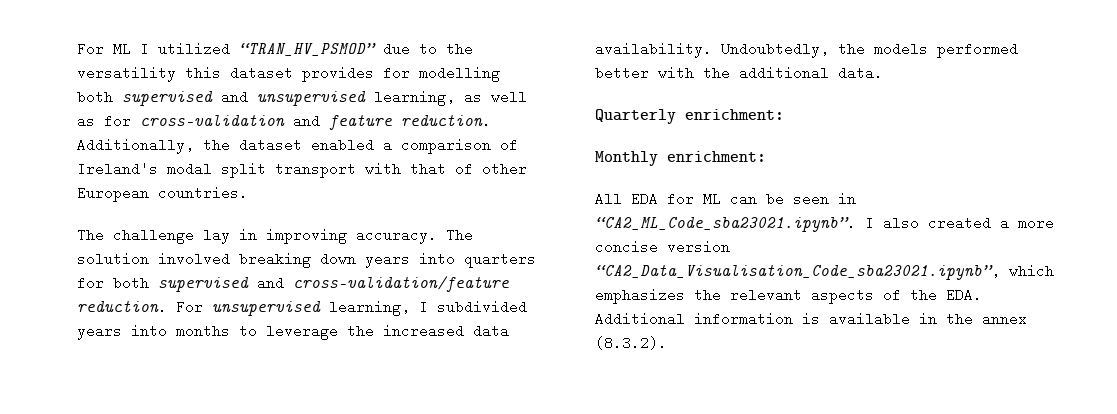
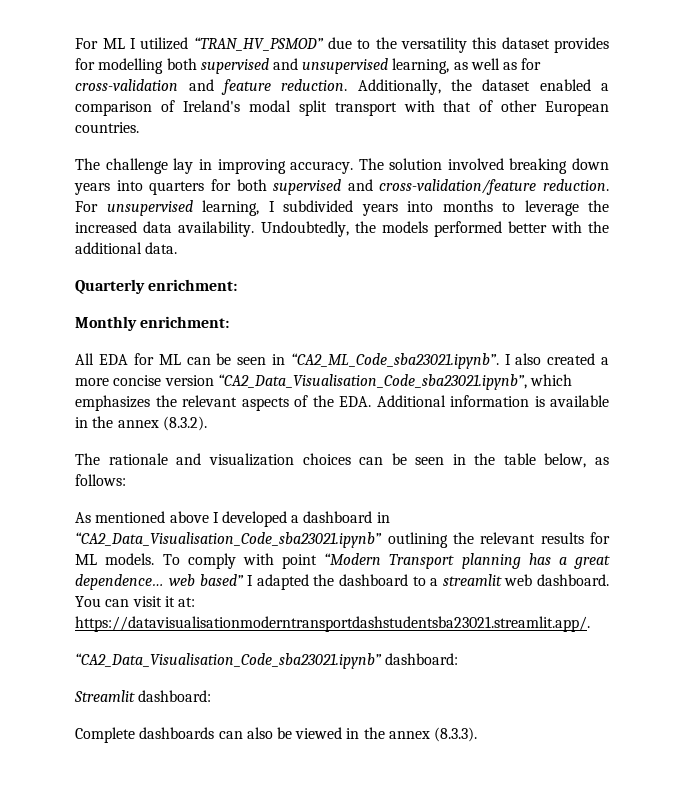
(668, 343) none -> [75,453,609,468] [75,474,127,486] [75,511,390,527] [75,532,610,548] [75,553,610,569] [75,574,610,590] [75,596,196,607] [75,616,591,632] [75,653,459,669] [74,690,212,702] [75,727,477,743] // The rationale and visualization choices can be seen in the table below, as follows: // As mentioned above I developed a dashboard in “CA2_Data_Visualisation_Code_sba23021.ipynb” outlining the relevant results for ML models. To comply with point “Modern Transport planning has a great dependence… web based” I adapted the dashboard to a streamlit web dashboard. You can visit it at: https://datavisualisationmoderntransportdashstudentsba23021.streamlit.app/. // “CA2_Data_Visualisation_Code_sba23021.ipynb” dashboard: // Streamlit dashboard: // Complete dashboards can also be viewed in the annex (8.3.3).

